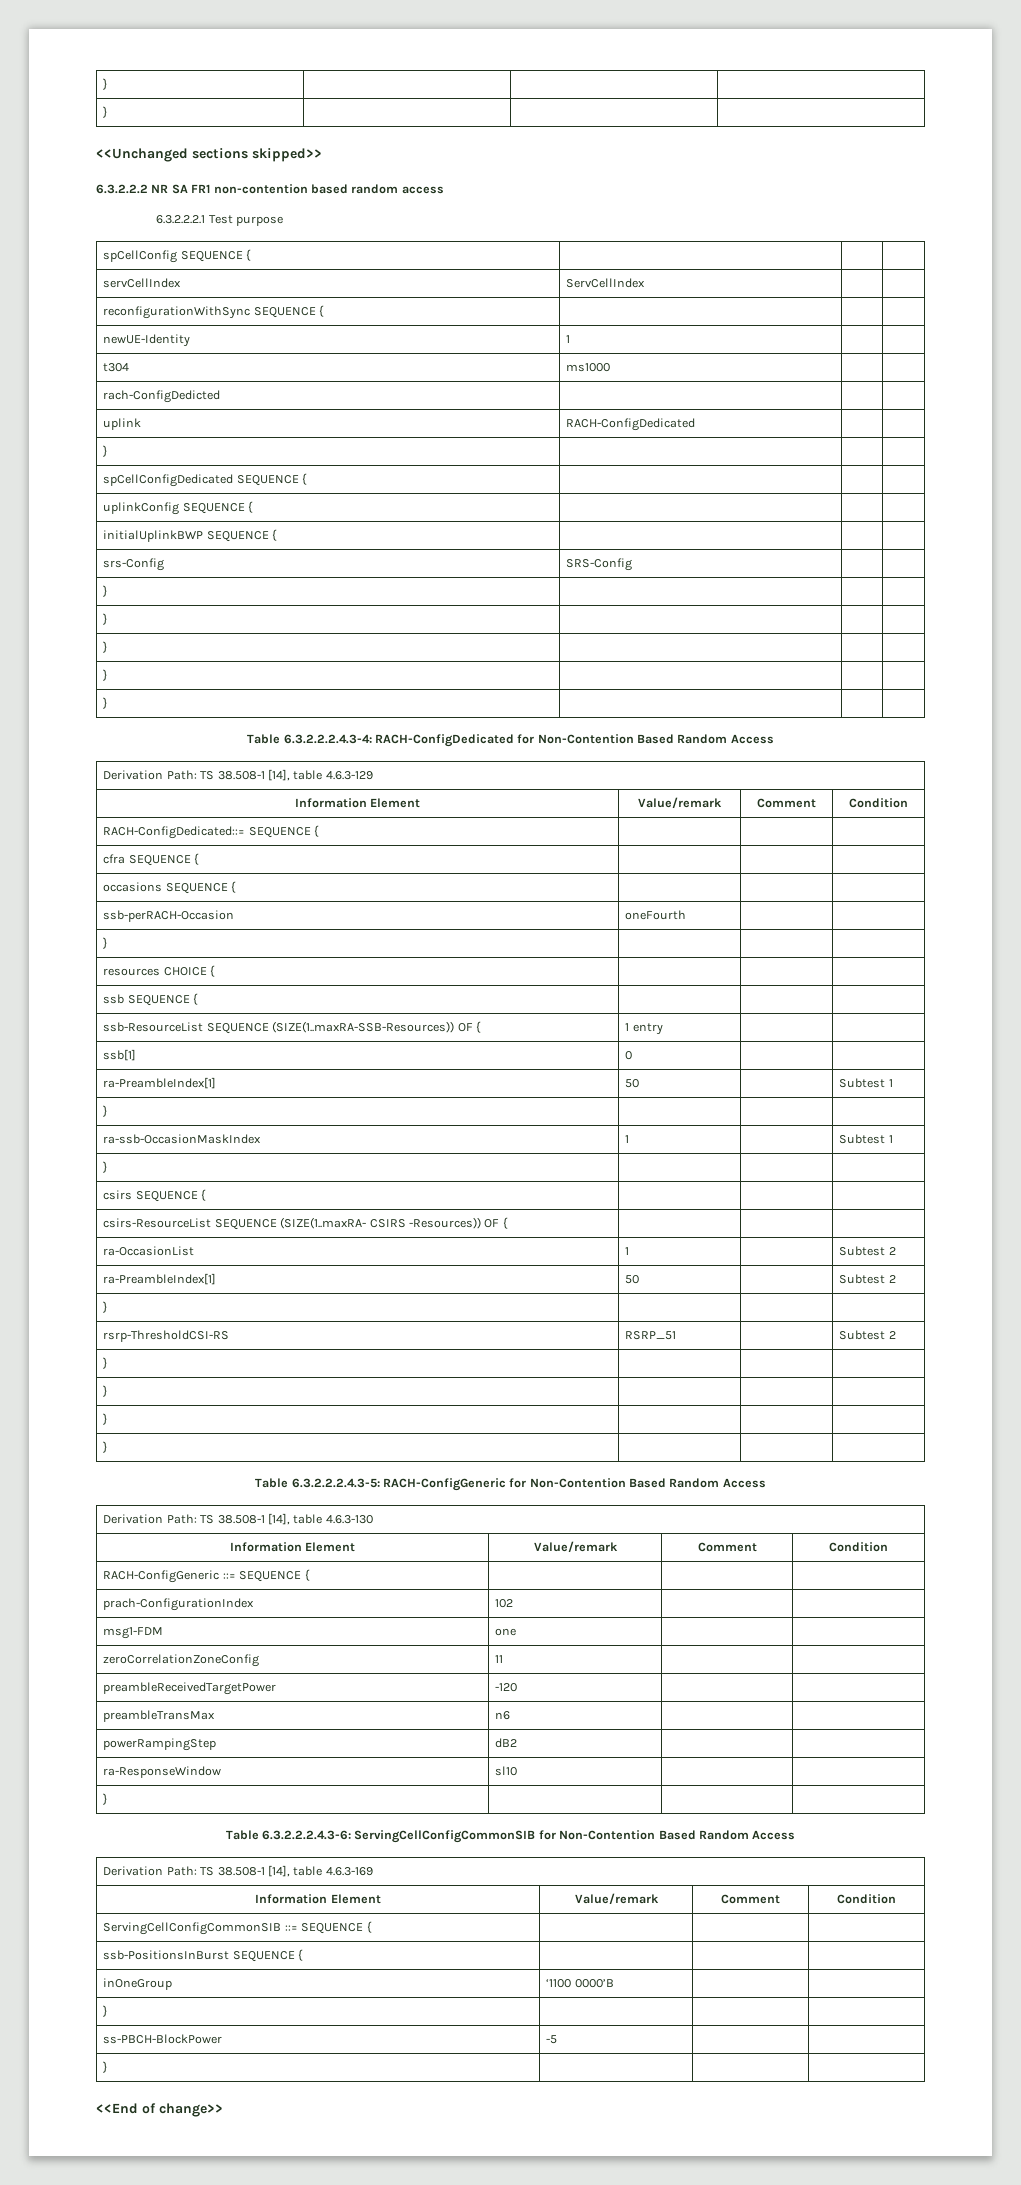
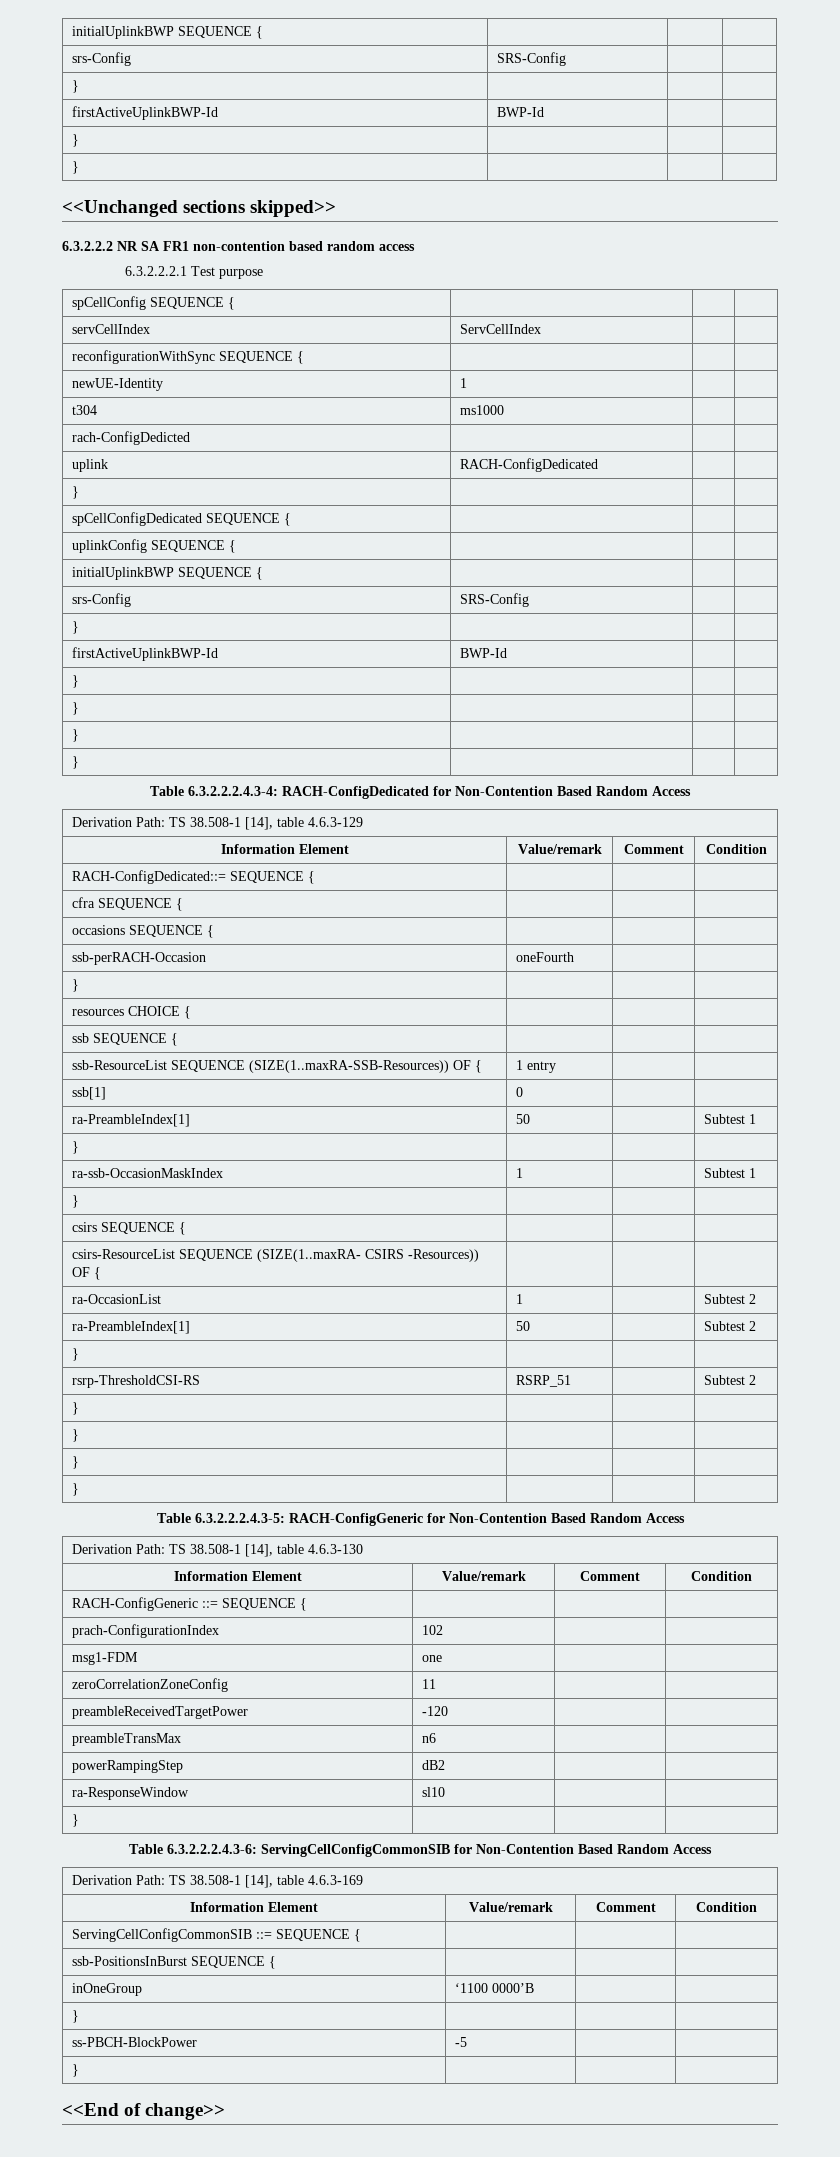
(103, 84) none -> [72,26,264,39] [72,52,132,66] [497,52,567,66] [72,80,80,93] [72,106,219,120] [497,107,545,117] initialUplinkBWP SEQUENCE { | | | // srs-Config | SRS-Config | | // } | | | // firstActiveUplinkBWP-Id | BWP-Id | | //
(108, 591) none -> [72,647,219,661] [460,648,508,658] // firstActiveUplinkBWP-Id | BWP-Id | |

